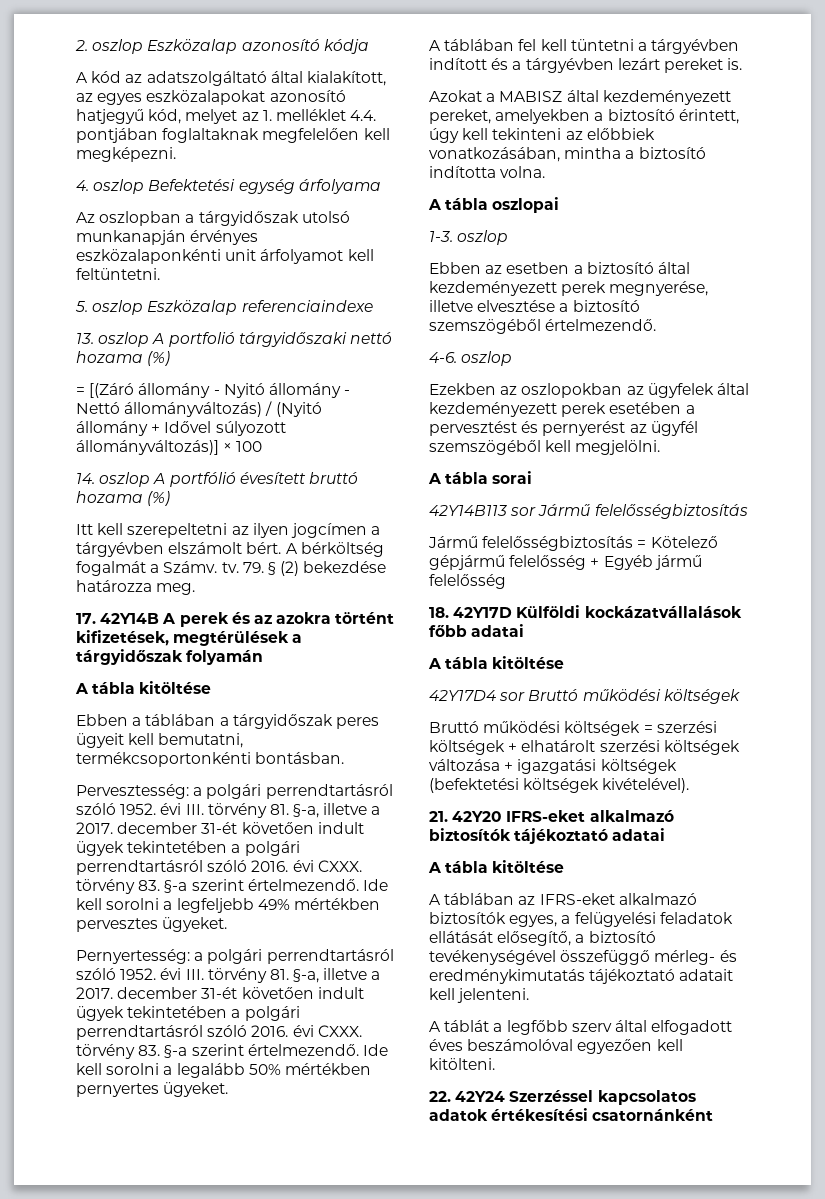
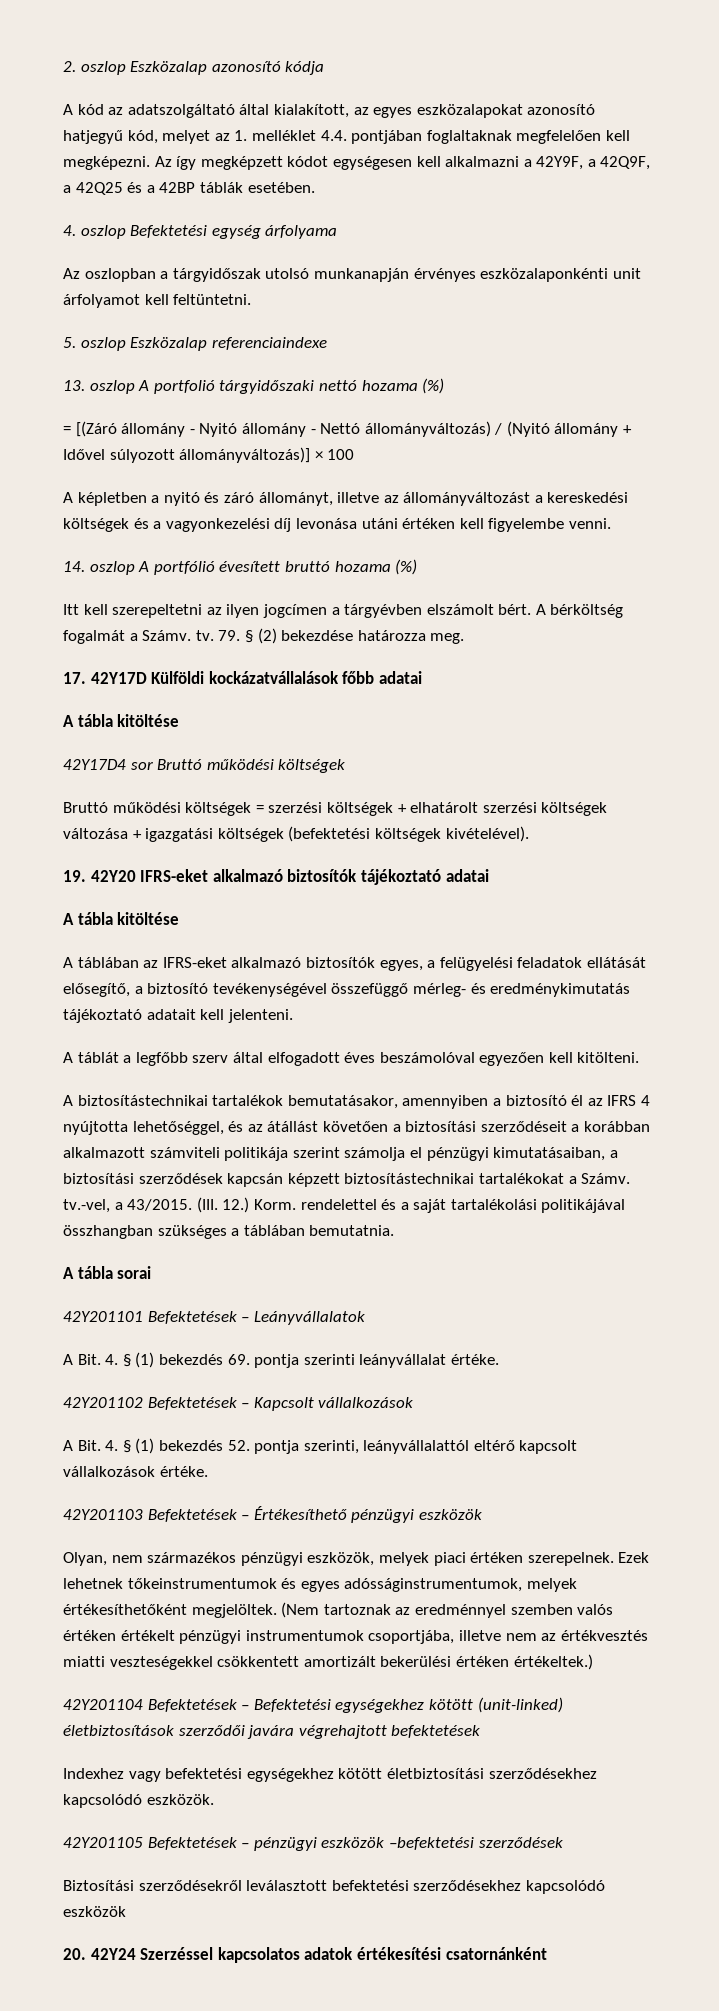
(176, 154) none -> [154,156,651,170] [63,182,315,195] Az így megképzett kódot egységesen kell alkalmazni a 42Y9F, a 42Q9F, a 42Q25 és a 42BP táblák esetében.
(263, 446) none -> [63,492,629,506] [63,518,611,532] // A képletben a nyitó és záró állományt, illetve az állományváltozást a kereskedési költségek és a vagyonkezelési díj levonása utáni értéken kell figyelembe venni.
[100,612,395,627] [76,630,303,646] [76,649,264,665] [75,681,212,694] [76,714,379,729] [76,733,244,748] [76,752,345,767] [76,784,393,799] [76,803,381,818] [76,822,364,834] [76,841,300,856] [76,860,362,875] [76,879,388,894] [76,898,380,913] [76,917,228,932] [76,949,394,964] [76,968,381,983] [76,987,364,999] [76,1006,300,1021] [76,1025,362,1040] [76,1044,388,1059] [76,1063,371,1078] [76,1082,229,1097] [429,39,740,54] [429,58,743,73] [429,90,731,105] [429,109,739,124] [429,128,655,143] [429,147,706,162] [429,166,546,178] [428,197,560,213] [429,230,509,245] [429,262,690,274] [429,281,709,296] [429,300,640,312] [429,319,657,334] [429,351,513,366] [429,383,749,398] [429,402,695,417] [429,421,698,436] [429,440,661,455] [428,471,533,484] [429,504,748,519] [428,536,718,551] [429,555,702,570] [429,574,506,589] [429,607,449,618] 42Y14B A perek és az azokra történt kifizetések, megtérülések a tárgyidőszak folyamán // A tábla kitöltése // Ebben a táblában a tárgyidőszak peres ügyeit kell bemutatni, termékcsoportonkénti bontásban. // Pervesztesség: a polgári perrendtartásról szóló 1952. évi III. törvény 81. §-a, illetve a 2017. december 31-ét követően indult ügyek tekintetében a polgári perrendtartásról szóló 2016. évi CXXX. törvény 83. §-a szerint értelmezendő. Ide kell sorolni a legfeljebb 49% mértékben pervesztes ügyeket. // Pernyertesség: a polgári perrendtartásról szóló 1952. évi III. törvény 81. §-a, illetve a 2017. december 31-ét követően indult ügyek tekintetében a polgári perrendtartásról szóló 2016. évi CXXX. törvény 83. §-a szerint értelmezendő. Ide kell sorolni a legalább 50% mértékben pernyertes ügyeket. // A táblában fel kell tüntetni a tárgyévben indított és a tárgyévben lezárt pereket is. // Azokat a MABISZ által kezdeményezett pereket, amelyekben a biztosító érintett, úgy kell tekinteni az előbbiek vonatkozásában, mintha a biztosító indította volna. // A tábla oszlopai // 1-3. oszlop // Ebben az esetben a biztosító által kezdeményezett perek megnyerése, illetve elvesztése a biztosító szemszögéből értelmezendő. // 4-6. oszlop // Ezekben az oszlopokban az ügyfelek által kezdeményezett perek esetében a pervesztést és pernyerést az ügyfél szemszögéből kell megjelölni. // A tábla sorai // 42Y14B113 sor Jármű felelősségbiztosítás // Jármű felelősségbiztosítás = Kötelező gépjármű felelősség + Egyéb jármű felelősség // 18. -> (86, 678) none
[429,811,448,822] 21. -> [63,870,86,882] 19.
[429,1091,451,1102] 22. -> [63,1095,650,1109] [63,1121,650,1135] [63,1147,618,1161] [63,1173,631,1187] [63,1197,626,1213] [63,1225,395,1239] [63,1266,152,1279] [63,1311,365,1325] [63,1352,499,1368] [63,1397,414,1411] [63,1438,578,1454] [63,1466,208,1477] [63,1506,482,1523] [63,1552,650,1566] [63,1578,577,1592] [63,1602,614,1618] [63,1630,648,1644] [63,1654,593,1670] [63,1697,563,1713] [63,1725,481,1739] [63,1768,597,1782] [63,1794,214,1808] [63,1837,563,1851] [63,1880,605,1894] [63,1906,126,1917] [63,1948,86,1960] A biztosítástechnikai tartalékok bemutatásakor, amennyiben a biztosító él az IFRS 4 nyújtotta lehetőséggel, és az átállást követően a biztosítási szerződéseit a korábban alkalmazott számviteli politikája szerint számolja el pénzügyi kimutatásaiban, a biztosítási szerződések kapcsán képzett biztosítástechnikai tartalékokat a Számv. tv.-vel, a 43/2015. (III. 12.) Korm. rendelettel és a saját tartalékolási politikájával összhangban szükséges a táblában bemutatnia. // A tábla sorai // 42Y201101 Befektetések – Leányvállalatok // A Bit. 4. § (1) bekezdés 69. pontja szerinti leányvállalat értéke. // 42Y201102 Befektetések – Kapcsolt vállalkozások // A Bit. 4. § (1) bekezdés 52. pontja szerinti, leányvállalattól eltérő kapcsolt vállalkozások értéke. // 42Y201103 Befektetések – Értékesíthető pénzügyi eszközök // Olyan, nem származékos pénzügyi eszközök, melyek piaci értéken szerepelnek. Ezek lehetnek tőkeinstrumentumok és egyes adósságinstrumentumok, melyek értékesíthetőként megjelöltek. (Nem tartoznak az eredménnyel szemben valós értéken értékelt pénzügyi instrumentumok csoportjába, illetve nem az értékvesztés miatti veszteségekkel csökkentett amortizált bekerülési értéken értékeltek.) // 42Y201104 Befektetések – Befektetési egységekhez kötött (unit-linked) életbiztosítások szerződői javára végrehajtott befektetések // Indexhez vagy befektetési egységekhez kötött életbiztosítási szerződésekhez kapcsolódó eszközök. // 42Y201105 Befektetések – pénzügyi eszközök –befektetési szerződések // Biztosítási szerződésekről leválasztott befektetési szerződésekhez kapcsolódó eszközök // 20.

